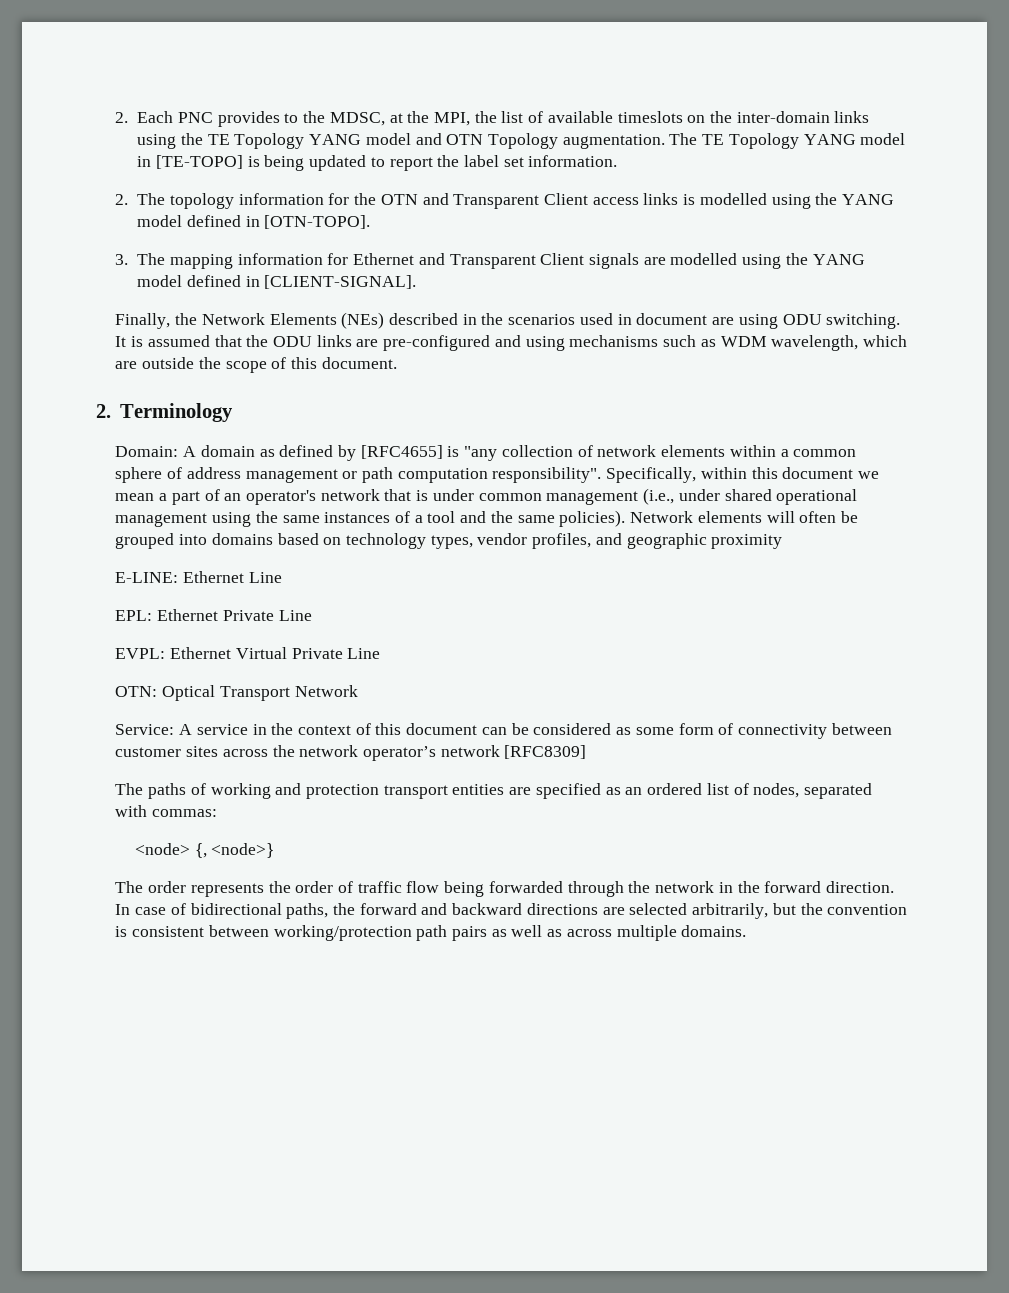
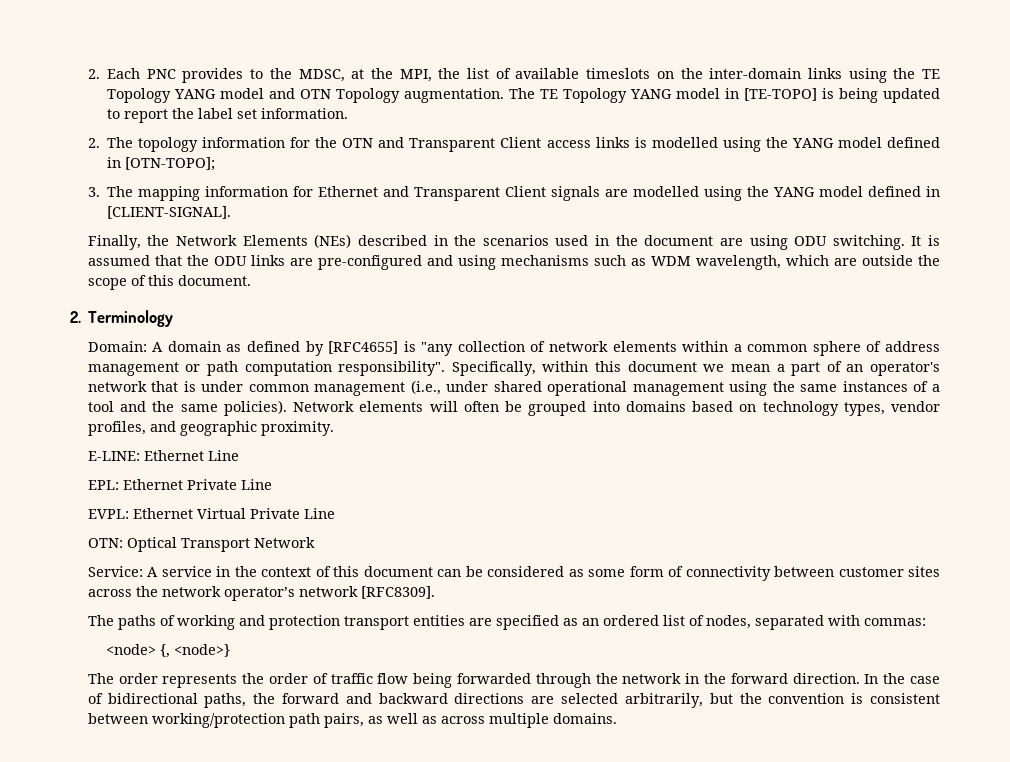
[264,215,371,229] [OTN-TOPO]. -> [125,157,216,171] [OTN-TOPO];
(632, 319) none -> [615,235,638,246] the
[711,534,783,549] proximity -> [260,421,334,436] proximity.
[504,745,587,759] [RFC8309] -> [360,586,435,599] [RFC8309].
(131, 909) none -> [883,673,906,684] the
[452,926,488,941] pairs -> [323,713,364,728] pairs,

